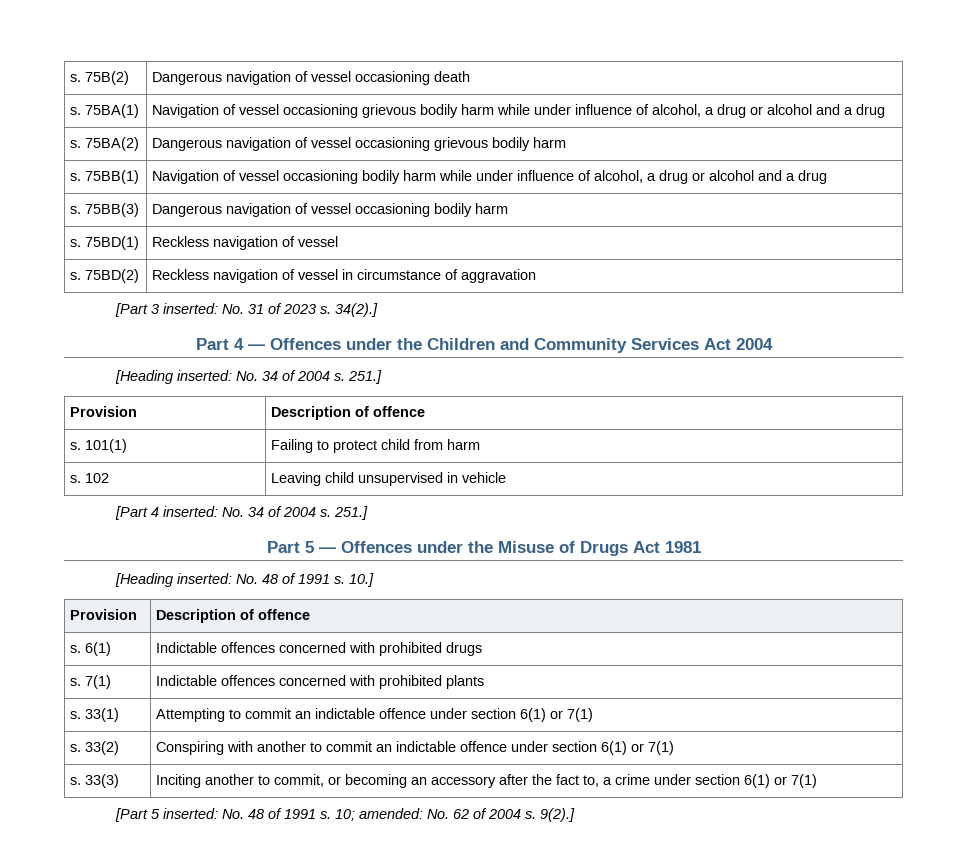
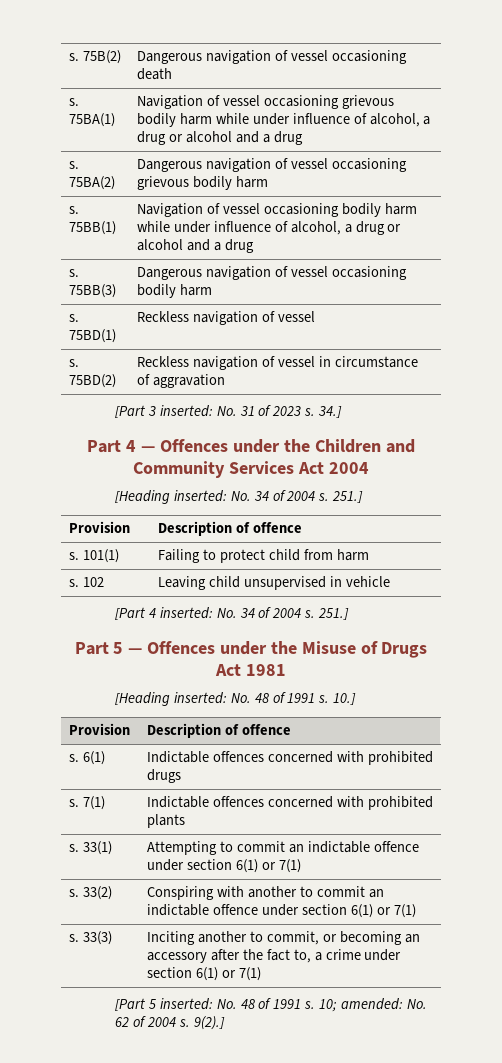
[334,303,378,317] 34(2).] -> [318,406,343,418] 34.]

